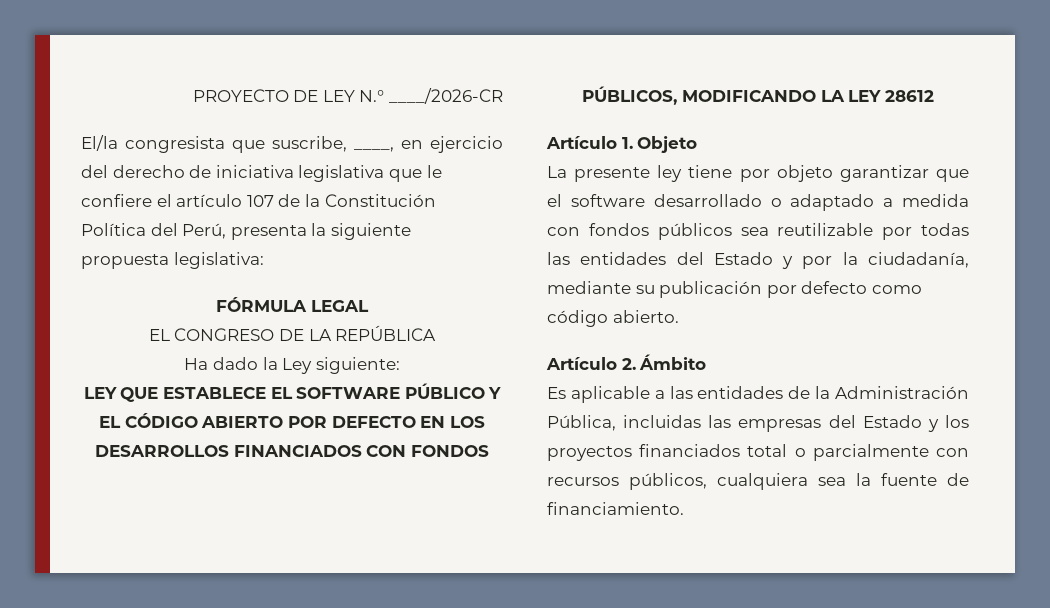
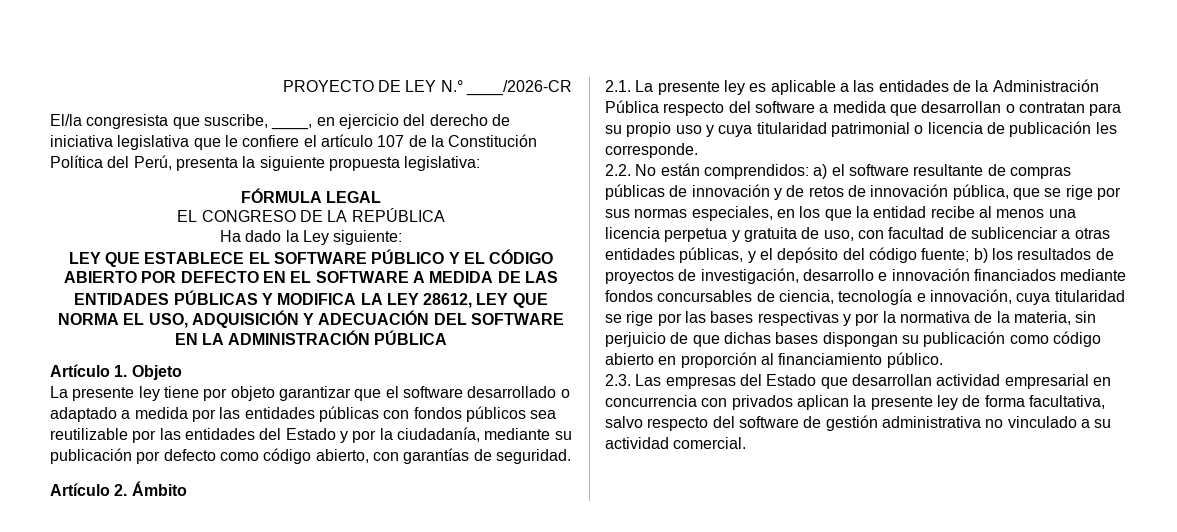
[449,416,485,428] [95,445,489,457] [582,86,934,105] LOS DESARROLLOS FINANCIADOS CON FONDOS PÚBLICOS, MODIFICANDO LA LEY 28612 -> [290,271,558,283] [74,290,548,308] [57,310,565,328] [174,330,448,345] EL SOFTWARE A MEDIDA DE LAS ENTIDADES PÚBLICAS Y MODIFICA LA LEY 28612, LEY QUE NORMA EL USO, ADQUISICIÓN Y ADECUACIÓN DEL SOFTWARE EN LA ADMINISTRACIÓN PÚBLICA
(969, 200) none -> [191,406,379,422] por las entidades públicas
[921,223,969,236] todas -> (157, 436) none
[612,310,679,323] [546,354,707,370] [547,387,566,399] abierto. // Artículo 2. Ámbito // Es -> [315,448,571,464] [50,481,187,496] [605,80,767,95] abierto, con garantías de seguridad. // Artículo 2. Ámbito // 2.1. La presente ley es
[547,415,970,432] [547,444,969,461] [547,473,969,490] [547,502,684,515] Pública, incluidas las empresas del Estado y los proyectos financiados total o parcialmente con recursos públicos, cualquiera sea la fuente de financiamiento. -> [605,100,1122,116] [605,121,1117,137] [605,143,698,158] [605,163,1071,179] [605,184,1121,200] [605,206,1076,221] [605,227,1110,242] [605,247,1114,263] [605,268,1127,284] [605,289,1125,305] [605,311,1097,326] [605,331,1101,347] [605,352,943,368] [605,374,1111,389] [605,395,1105,410] [605,415,1112,431] [605,437,747,449] Pública respecto del software a medida que desarrollan o contratan para su propio uso y cuya titularidad patrimonial o licencia de publicación les corresponde. // 2.2. No están comprendidos: a) el software resultante de compras públicas de innovación y de retos de innovación pública, que se rige por sus normas especiales, en los que la entidad recibe al menos una licencia perpetua y gratuita de uso, con facultad de sublicenciar a otras entidades públicas, y el depósito del código fuente; b) los resultados de proyectos de investigación, desarrollo e innovación financiados mediante fondos concursables de ciencia, tecnología e innovación, cuya titularidad se rige por las bases respectivas y por la normativa de la materia, sin perjuicio de que dichas bases dispongan su publicación como código abierto en proporción al financiamiento público. // 2.3. Las empresas del Estado que desarrollan actividad empresarial en concurrencia con privados aplican la presente ley de forma facultativa, salvo respecto del software de gestión administrativa no vinculado a su actividad comercial.

